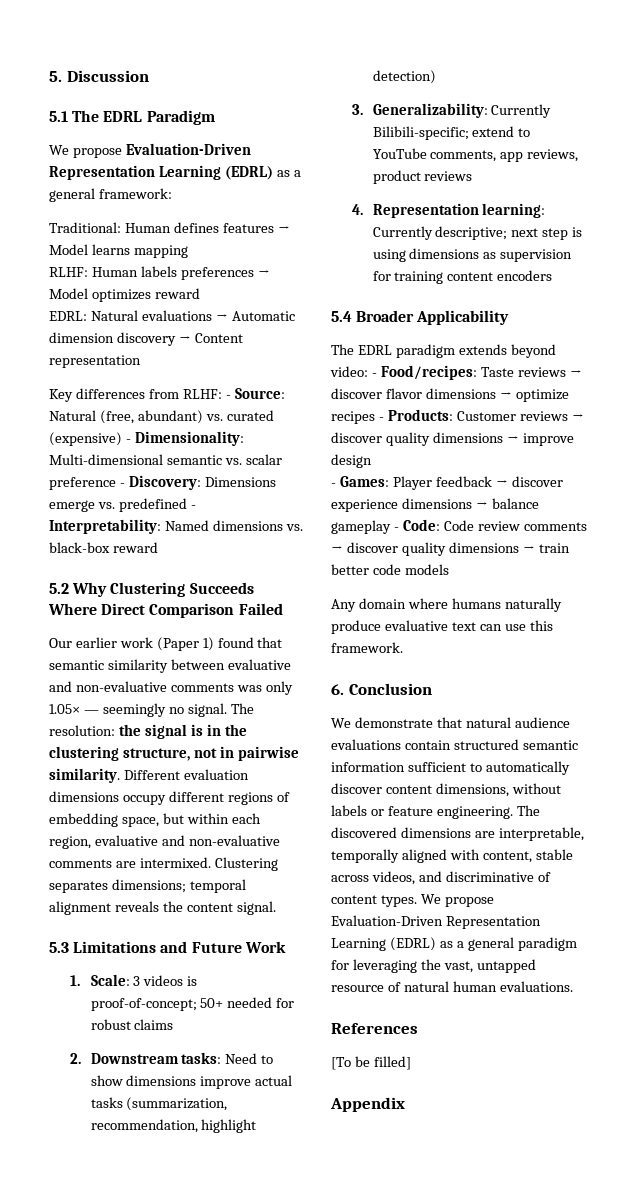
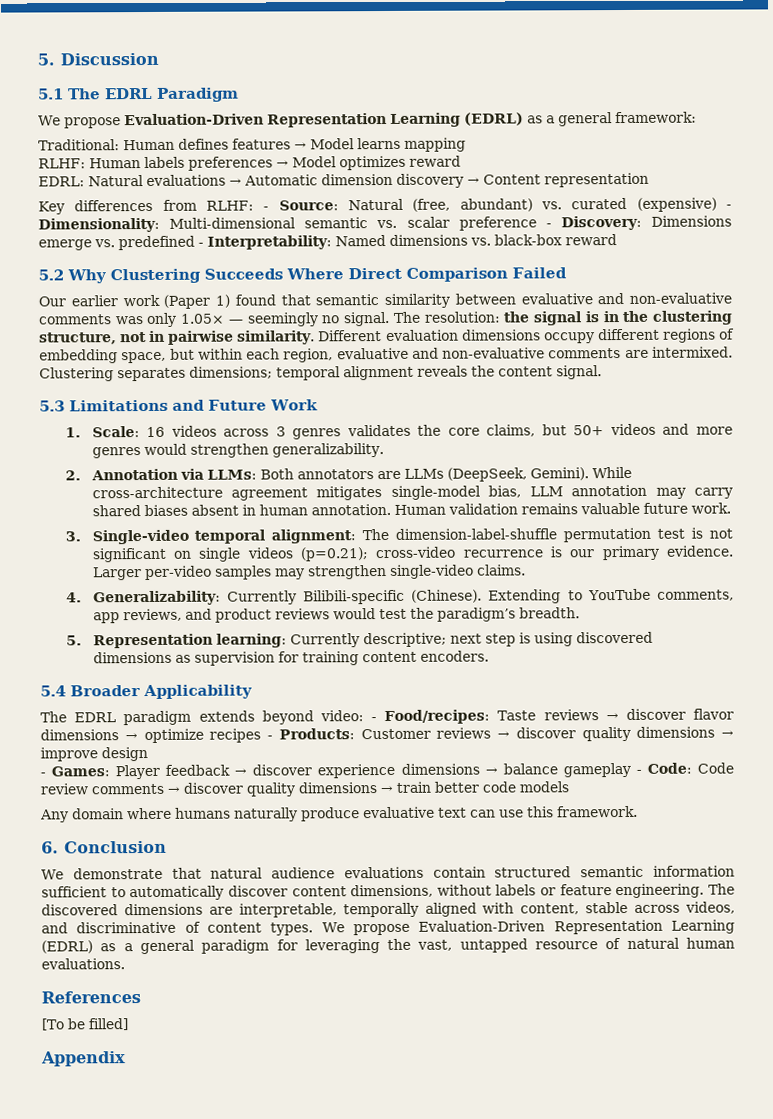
[133,975,198,986] [90,997,295,1011] [90,1019,174,1030] [69,1052,274,1064] [90,1075,293,1089] [90,1097,228,1111] [90,1119,257,1133] [372,70,436,84] [351,103,552,118] [372,126,515,140] 3 videos is proof-of-concept; 50+ needed for robust claims // 2. Downstream tasks: Need to show dimensions improve actual tasks (summarization, recommendation, highlight detection) // 3. Generalizability: Currently Bilibili-specific; extend -> [146,423,733,440] [91,443,384,459] [65,466,632,482] [91,484,733,501] [91,502,731,517] [65,527,734,545] [91,545,733,563] [92,564,526,581] [66,589,562,606] 16 videos across 3 genres validates the core claims, but 50+ videos and more genres would strengthen generalizability. // 2. Annotation via LLMs: Both annotators are LLMs (DeepSeek, Gemini). While cross-architecture agreement mitigates single-model bias, LLM annotation may carry shared biases absent in human annotation. Human validation remains valuable future work. // 3. Single-video temporal alignment: The dimension-label-shuffle permutation test is not significant on single videos (p=0.21); cross-video recurrence is our primary evidence. Larger per-video samples may strengthen single-video claims. // 4. Generalizability: Currently Bilibili-specific (Chinese). Extending
(579, 155) none -> [184,608,212,620] and
[351,204,363,215] // 4. -> [332,607,580,622] [66,635,83,646] would test the paradigm’s breadth. // 5.
(406, 255) none -> [575,631,653,644] discovered
[497,270,553,281] encoders -> [419,650,489,662] encoders.

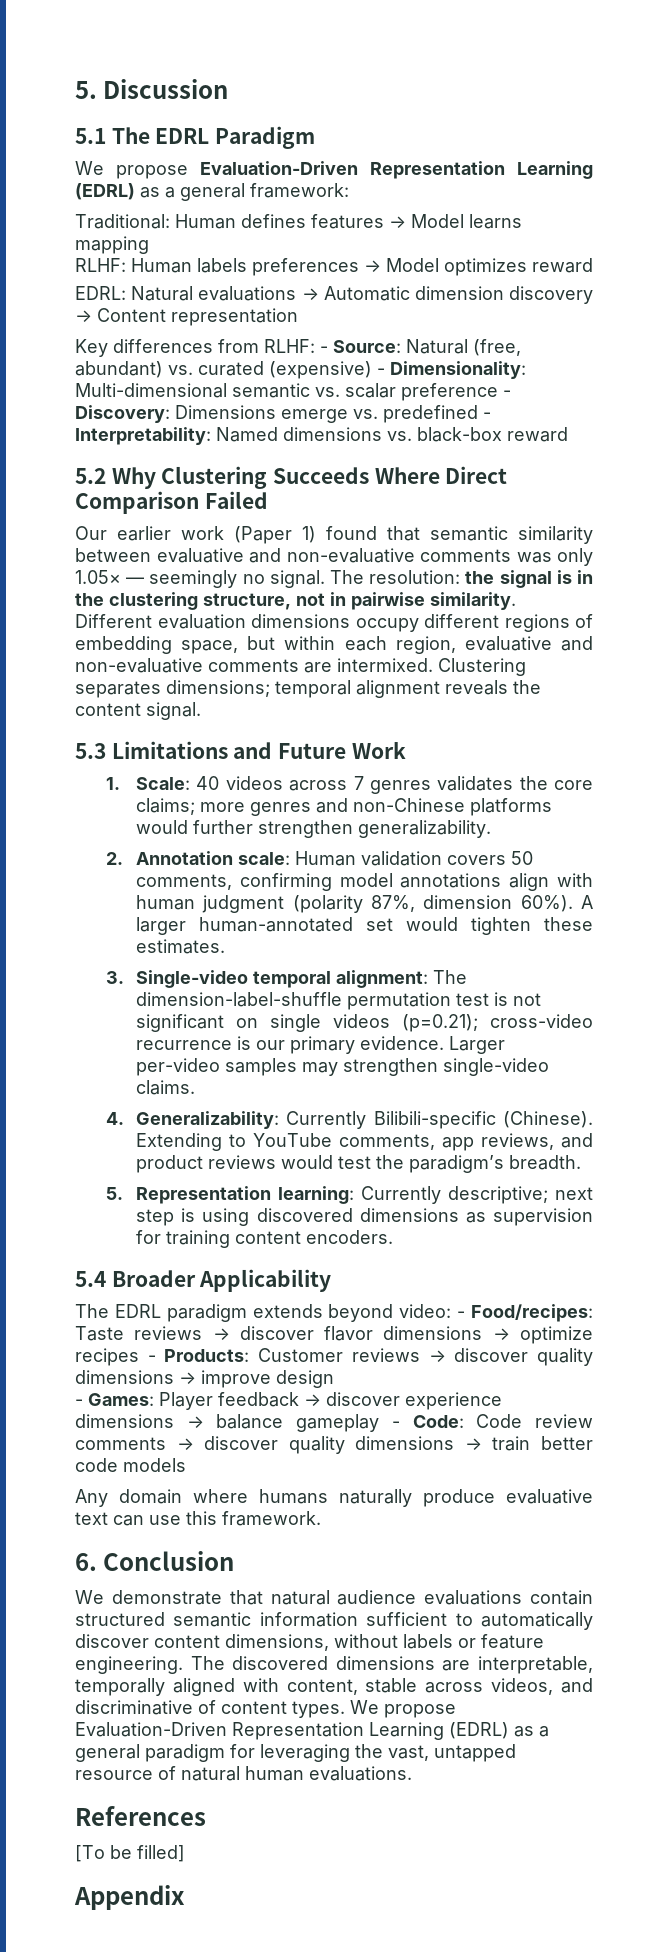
[146,426,166,438] 16 -> [196,776,220,790] 40
[275,426,286,437] 3 -> [353,776,364,790] 7
[486,423,733,437] [91,443,384,459] [65,466,632,482] [91,484,733,501] [91,502,731,517] claims, but 50+ videos and more genres would strengthen generalizability. // 2. Annotation via LLMs: Both annotators are LLMs (DeepSeek, Gemini). While cross-architecture agreement mitigates single-model bias, LLM annotation may carry shared biases absent in human annotation. Human validation remains valuable future work. -> [136,798,553,816] [136,820,492,838] [105,851,534,866] [136,873,593,891] [136,895,594,913] [136,917,593,935] [136,939,226,954] claims; more genres and non-Chinese platforms would further strengthen generalizability. // 2. Annotation scale: Human validation covers 50 comments, confirming model annotations align with human judgment (polarity 87%, dimension 60%). A larger human-annotated set would tighten these estimates.

